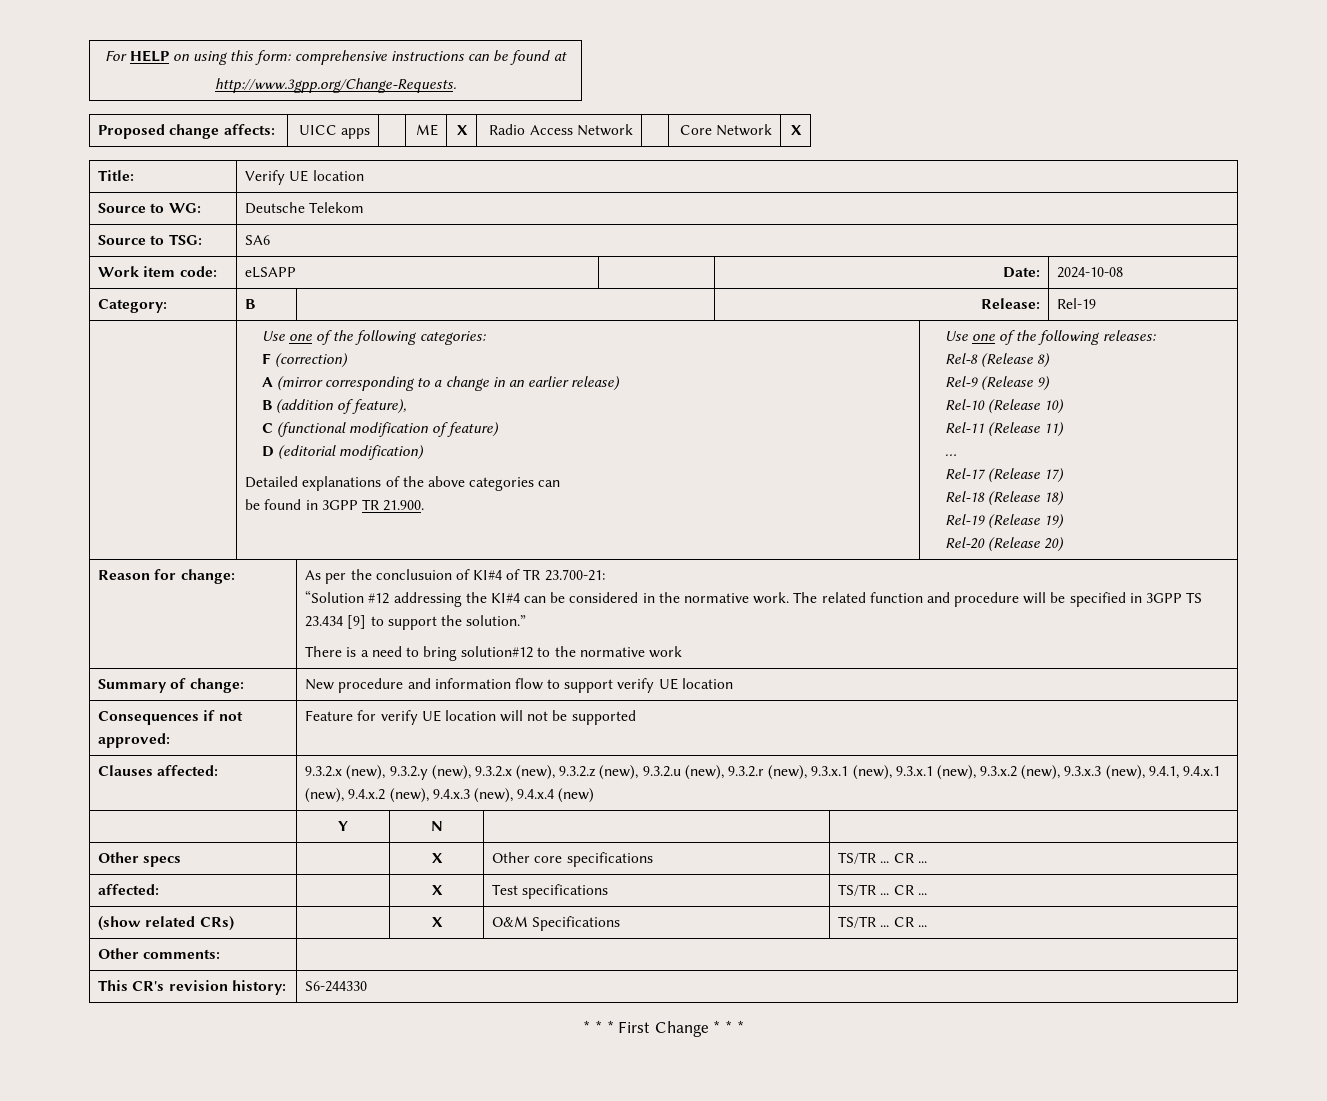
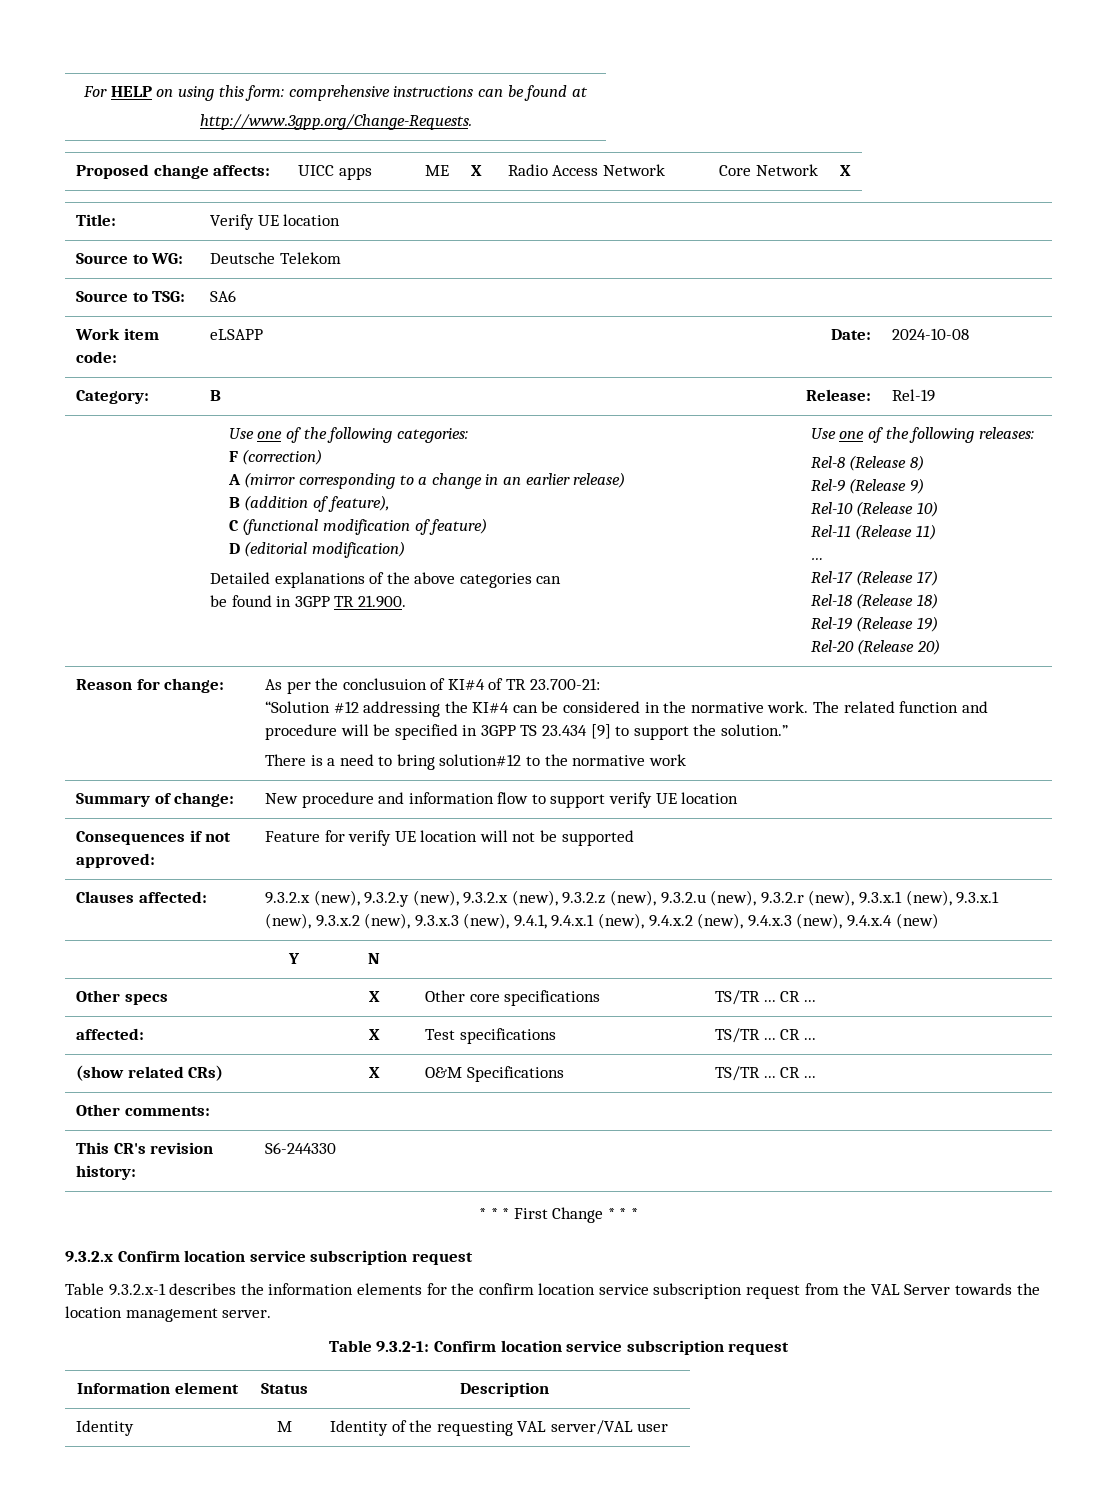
(744, 1026) none -> [65,1250,473,1265] [65,1283,1040,1299] [65,1306,272,1322] [328,1340,790,1355] [77,1382,239,1394] [261,1383,308,1394] [460,1382,549,1397] [75,1420,134,1436] [277,1421,292,1432] [329,1420,669,1436] // 9.3.2.x Confirm location service subscription request // Table 9.3.2.x-1 describes the information elements for the confirm location service subscription request from the VAL Server towards the location management server. // Table 9.3.2-1: Confirm location service subscription request // Information element | Status | Description // Identity | M | Identity of the requesting VAL server/VAL user

